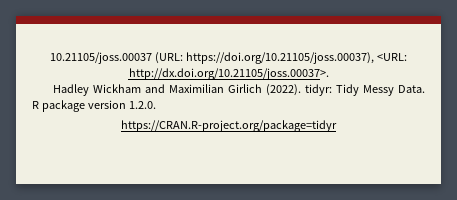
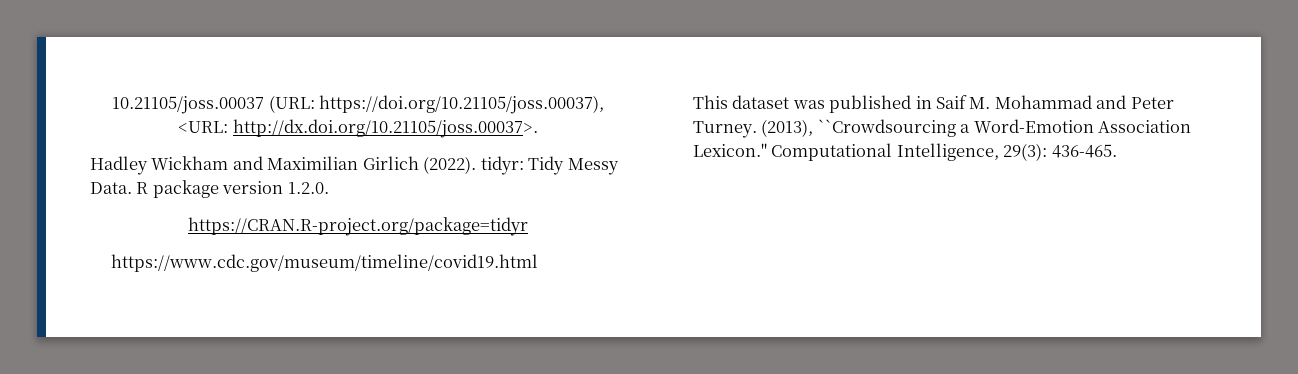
(337, 126) none -> [110,254,538,272] [692,95,1174,113] [692,119,1192,138] [692,143,1117,161] // https://www.cdc.gov/museum/timeline/covid19.html // This dataset was published in Saif M. Mohammad and Peter Turney. (2013), ``Crowdsourcing a Word-Emotion Association Lexicon.'' Computational Intelligence, 29(3): 436-465.

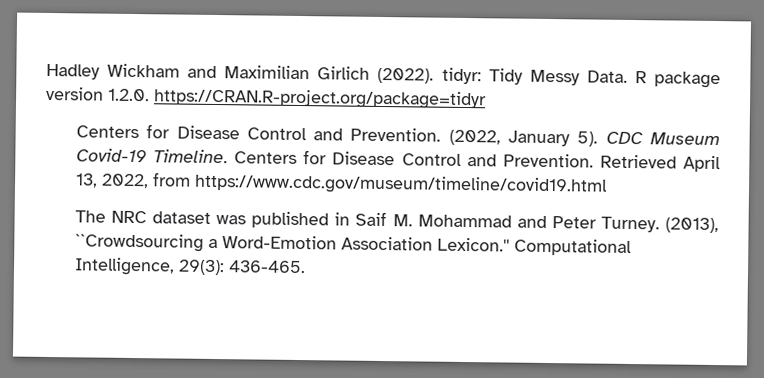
[112,95,604,114] [178,119,538,138] 10.21105/joss.00037 (URL: https://doi.org/10.21105/joss.00037), <URL: http://dx.doi.org/10.21105/joss.00037>. // -> (46, 71) none
(329, 188) // -> (150, 95) none
(528, 226) none -> [75,124,720,147] [75,148,721,173] [74,172,191,189] Centers for Disease Control and Prevention. (2022, January 5). CDC Museum Covid-19 Timeline. Centers for Disease Control and Prevention. Retrieved April 13, 2022, from
[692,95,728,109] This -> [74,210,148,224] The NRC

